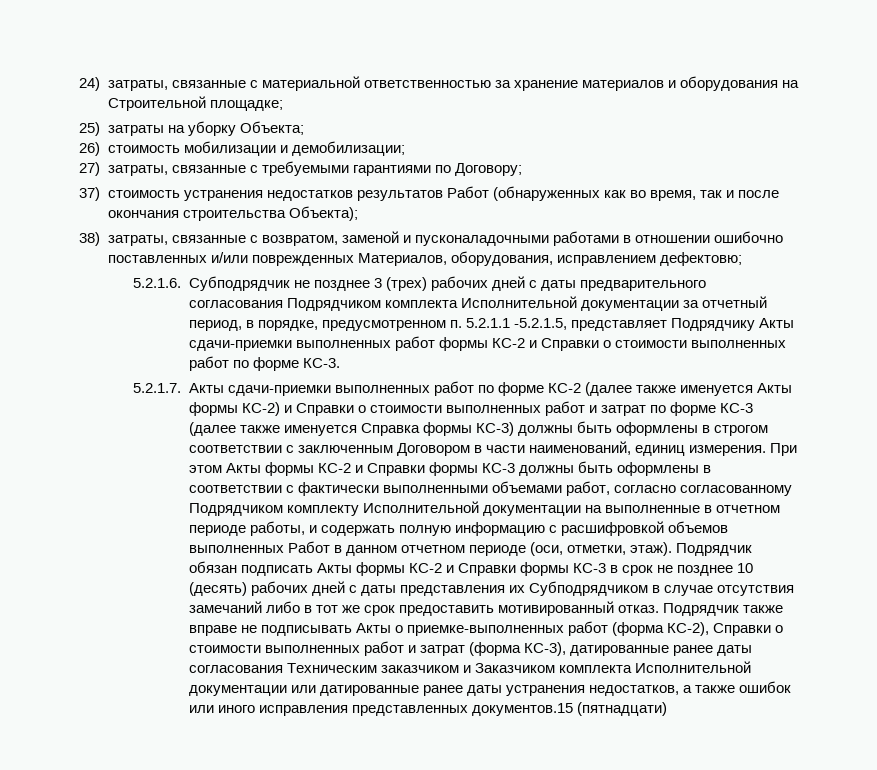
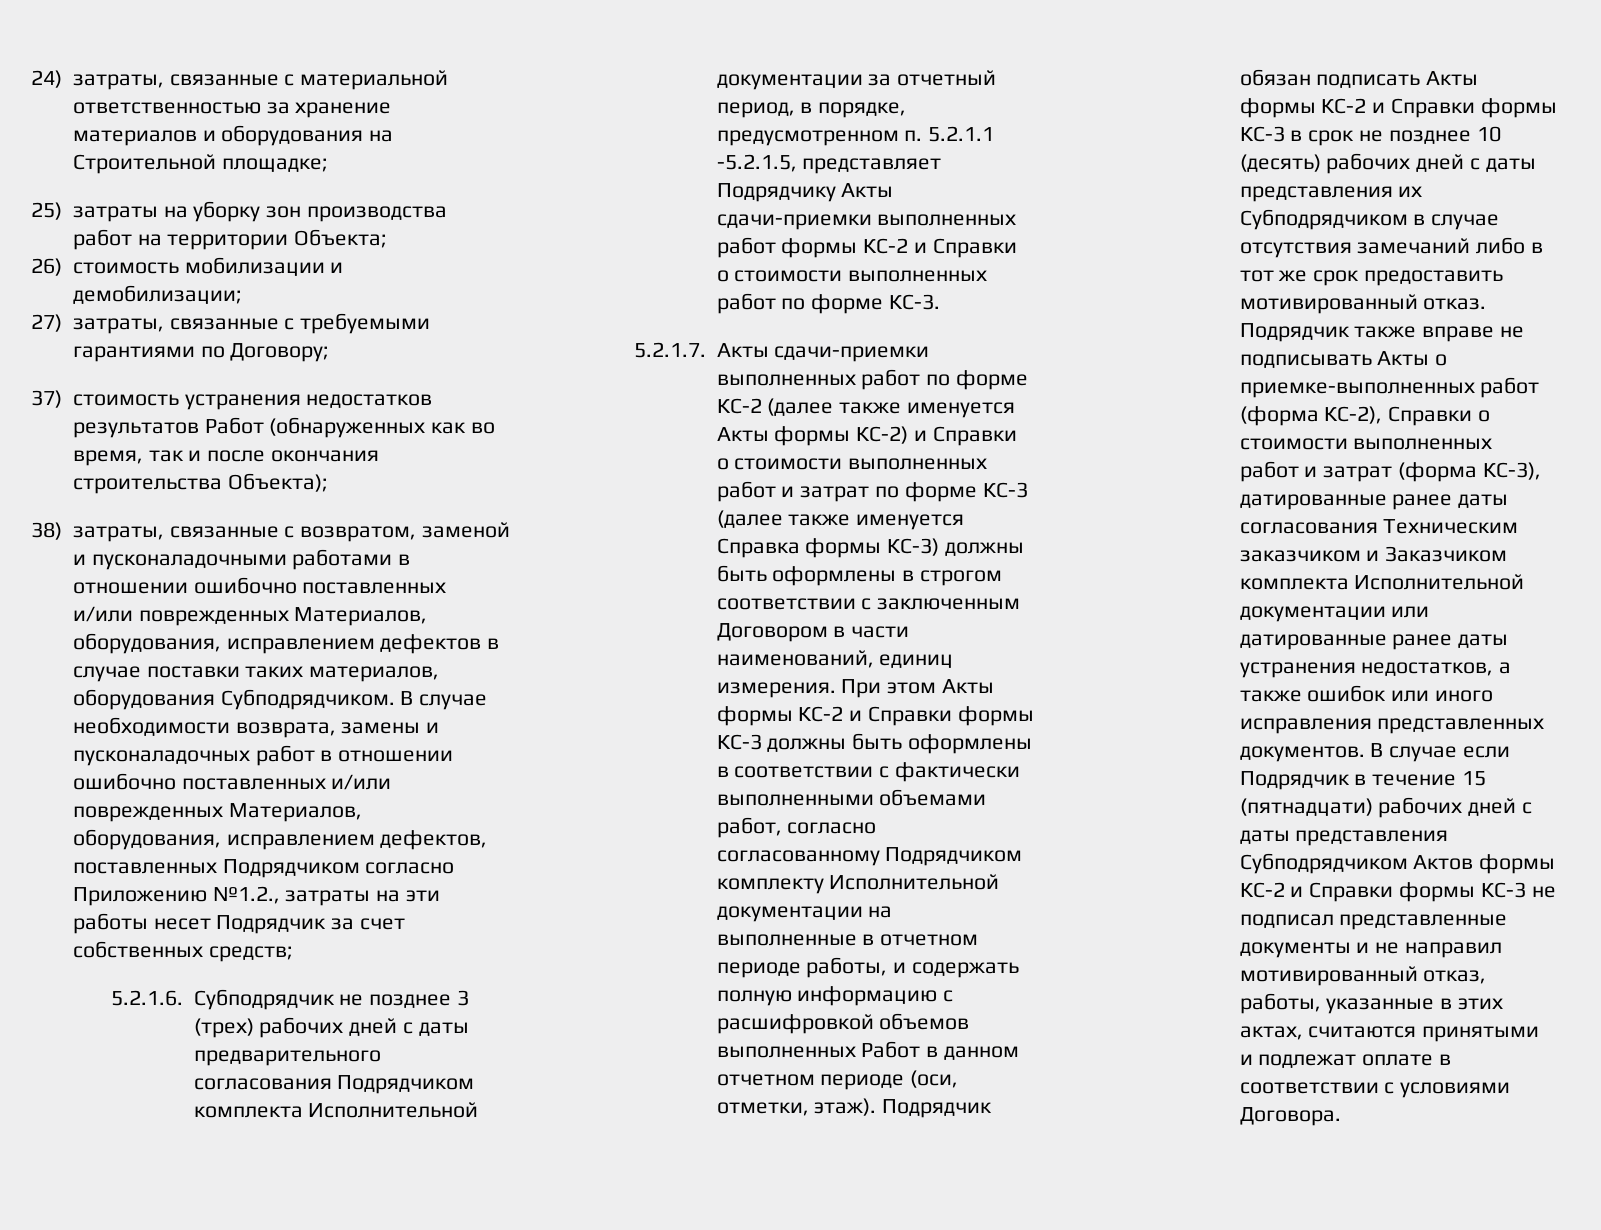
(236, 128) none -> [266,206,447,222] [72,229,289,250] зон производства работ на территории
[659,252,742,266] дефектовю; -> [380,634,500,654] [72,666,440,682] [72,689,488,710] [72,717,440,738] [72,745,454,766] [72,773,392,790] [72,803,362,822] [72,829,488,850] [72,859,455,878] [72,886,440,906] [72,913,405,934] [72,941,293,962] дефектов в случае поставки таких материалов, оборудования Субподрядчиком. В случае необходимости возврата, замены и пусконаладочных работ в отношении ошибочно поставленных и/или поврежденных Материалов, оборудования, исправлением дефектов, поставленных Подрядчиком согласно Приложению №1.2., затраты на эти работы несет Подрядчик за счет собственных средств;
[471,702,667,716] документов.15 (пятнадцати) -> [1239,743,1511,762] [1239,771,1487,790] [1239,797,1533,818] [1239,830,1449,846] [1239,853,1556,874] [1239,882,1556,902] [1239,914,1508,930] [1239,942,1503,958] [1239,966,1487,986] [1239,993,1504,1014] [1239,1026,1540,1042] [1239,1054,1452,1068] [1239,1082,1511,1098] [1239,1107,1341,1126] документов. В случае если Подрядчик в течение 15 (пятнадцати) рабочих дней с даты представления Субподрядчиком Актов формы КС-2 и Справки формы КС-3 не подписал представленные документы и не направил мотивированный отказ, работы, указанные в этих актах, считаются принятыми и подлежат оплате в соответствии с условиями Договора.

